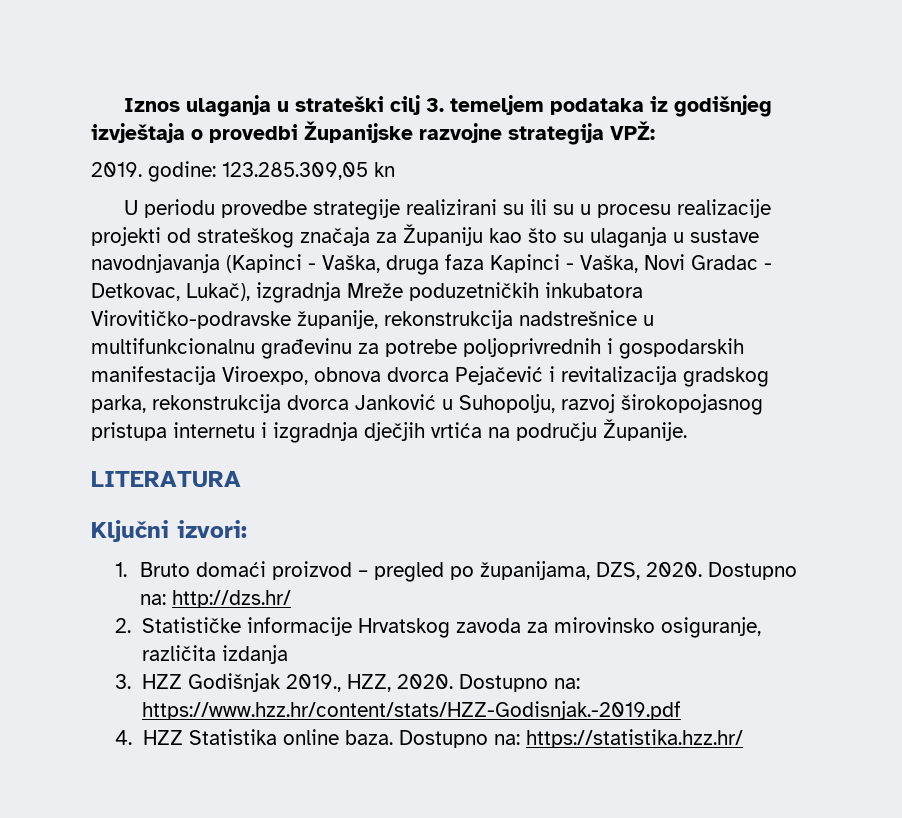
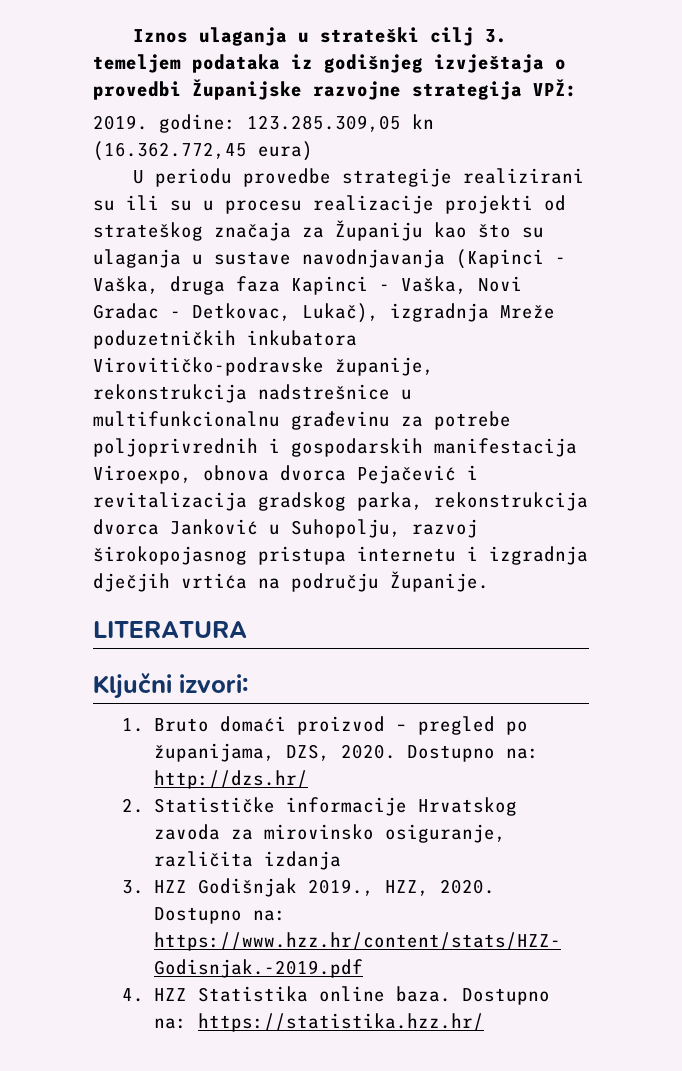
(395, 169) none -> [93,141,313,161] (16.362.772,45 eura)

